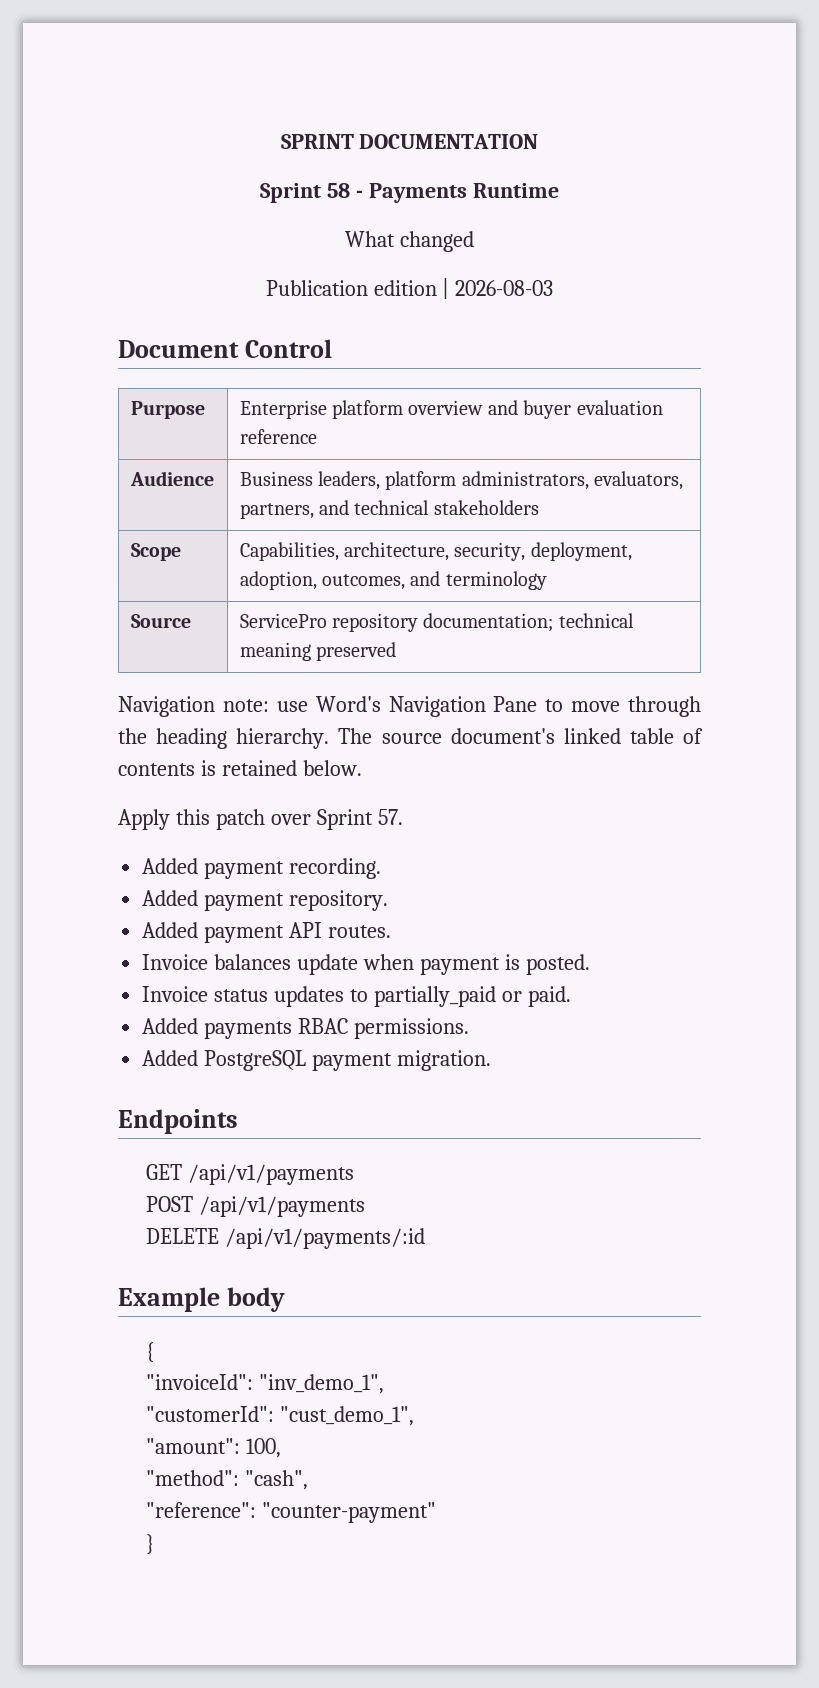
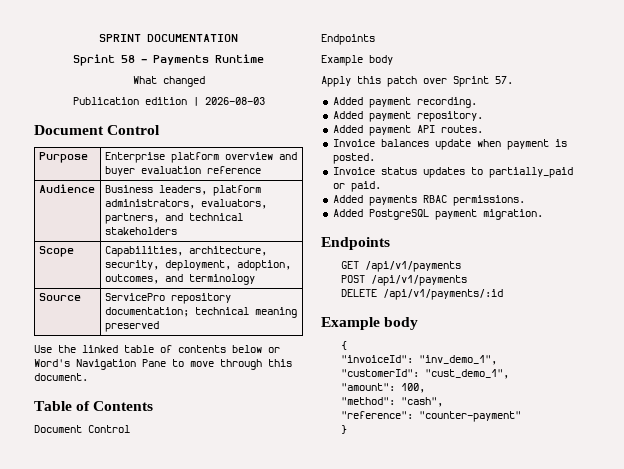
[118,696,308,717] Navigation note: use -> [34,345,280,353] Use the linked table of contents below or
[118,728,703,749] [118,760,362,776] the heading hierarchy. The source document's linked table of contents is retained below. -> [268,359,292,367] [34,373,88,381] [34,401,154,411] [34,425,130,433] [321,34,375,45] [321,55,393,66] this document. // Table of Contents // Document Control // Endpoints // Example body

